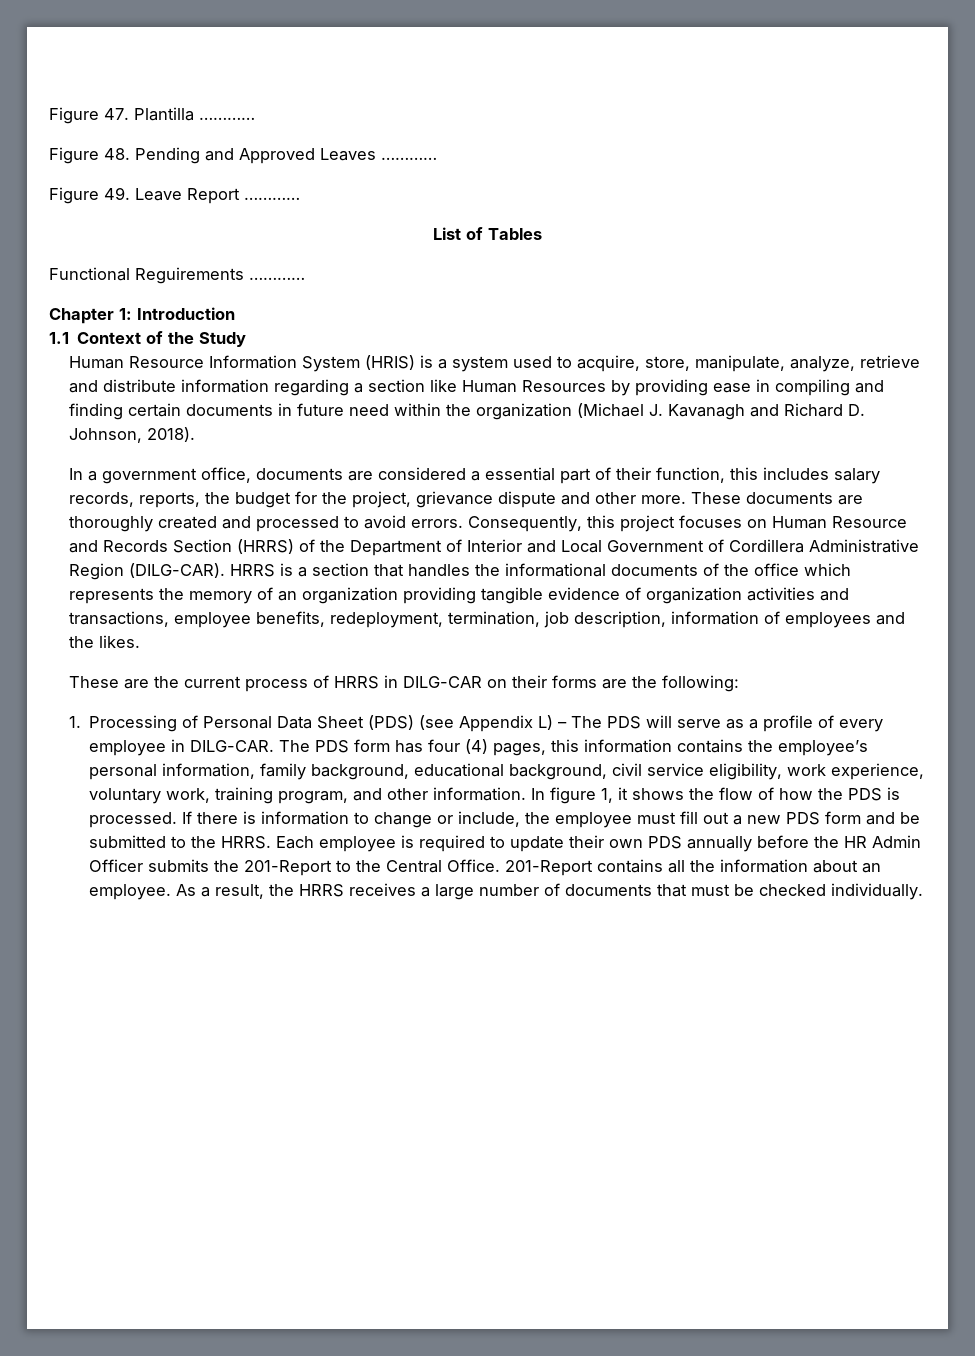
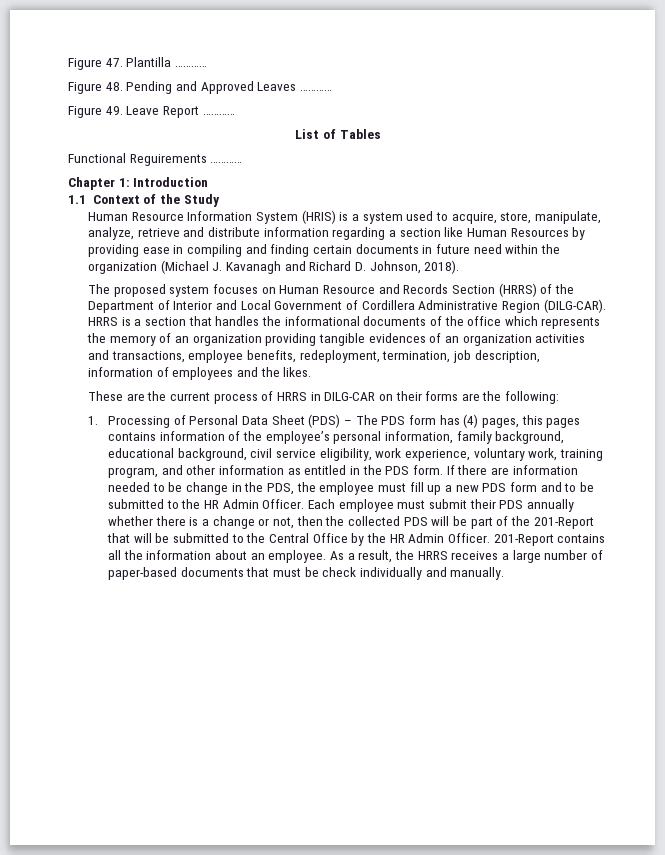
[69,467,881,484] [69,491,864,508] [69,515,676,532] In a government office, documents are considered a essential part of their function, this includes salary records, reports, the budget for the project, grievance dispute and other more. These documents are thoroughly created and processed to avoid errors. Consequently, this project -> [88,284,210,297] The proposed system
[548,587,642,600] evidence of -> [368,333,459,343] evidences of an
[419,715,884,732] [89,739,275,756] (see Appendix L) – The PDS will serve as a profile of every employee in DILG-CAR. -> [344,420,353,425] –
[428,739,461,752] four -> (460, 420) none
[584,739,744,753] information contains -> [546,418,581,428] [108,431,241,441] pages contains information of
[433,787,901,804] [89,811,521,828] information. In figure 1, it shows the flow of how the PDS is processed. If there is information to change or include, -> [219,465,578,475] [108,482,295,495] information as entitled in the PDS form. If there are information needed to be change in the PDS,
[703,812,730,824] out -> [427,485,442,495] up
[900,812,921,824] [89,835,922,852] [89,859,501,876] be submitted to the HRRS. Each employee is required to update their own PDS annually before the HR Admin Officer submits the 201-Report to the Central Office. -> [564,482,594,492] [108,499,574,512] [108,516,594,529] [107,533,490,546] to be submitted to the HR Admin Officer. Each employee must submit their PDS annually whether there is a change or not, then the collected PDS will be part of the 201-Report that will be submitted to the Central Office by the HR Admin Officer.
(561, 889) none -> [108,567,178,580] paper-based
[759,883,924,900] checked individually. -> [322,567,505,580] check individually and manually.

